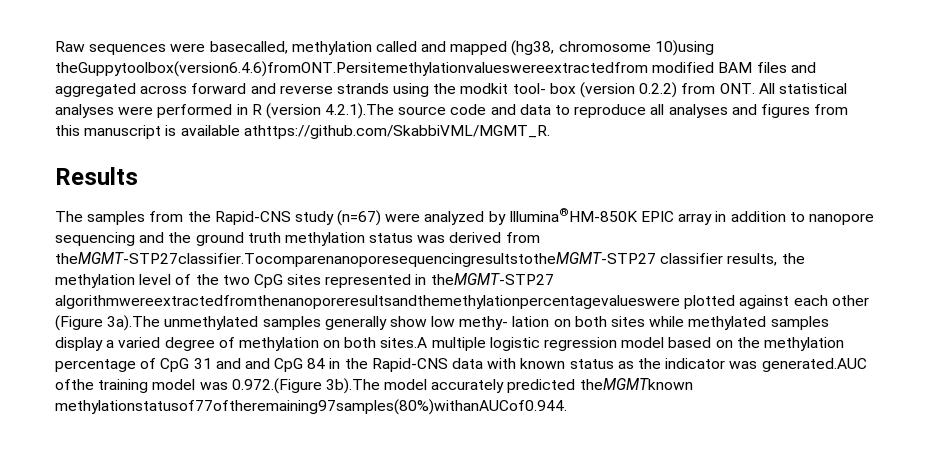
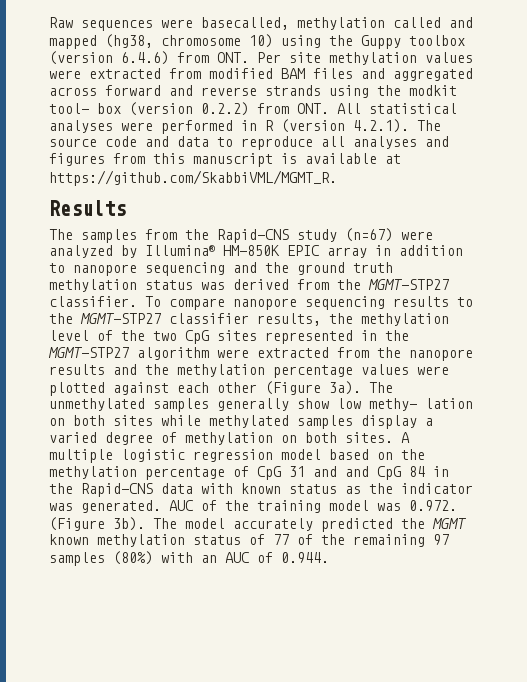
[654,40,714,56] [55,61,648,77] 10)using theGuppytoolbox(version6.4.6)fromONT.Persitemethylationvalueswereextractedfrom -> [249,34,465,49] [49,51,473,65] [49,68,201,79] 10) using the Guppy toolbox (version 6.4.6) from ONT. Per site methylation values were extracted from
[325,103,395,119] 4.2.1).The -> [353,119,441,133] 4.2.1). The
[243,125,550,139] athttps://github.com/SkabbiVML/MGMT_R. -> [385,154,401,164] [49,170,337,186] at https://github.com/SkabbiVML/MGMT_R.
[508,208,638,222] Illumina®HM-850K -> [145,245,280,256] Illumina® HM-850K
[55,252,656,267] theMGMT-STP27classifier.TocomparenanoporesequencingresultstotheMGMT-STP27 -> [337,279,449,290] [49,296,473,310] [49,313,161,324] the MGMT-STP27 classifier. To compare nanopore sequencing results to the MGMT-STP27
[430,273,554,285] [55,295,680,309] theMGMT-STP27 algorithmwereextractedfromthenanoporeresultsandthemethylationpercentagevalueswere -> [385,330,409,341] [48,347,473,361] [49,364,449,378] the MGMT-STP27 algorithm were extracted from the nanopore results and the methylation percentage values were
[107,315,161,331] 3a).The -> [329,381,393,395] 3a). The
[380,337,428,348] sites.A -> [345,432,410,443] sites. A
[761,358,867,372] [55,378,693,394] [55,399,567,415] generated.AUC ofthe training model was 0.972.(Figure 3b).The model accurately predicted theMGMTknown methylationstatusof77oftheremaining97samples(80%)withanAUCof0.944. -> [81,500,457,513] [49,517,467,532] [49,534,449,547] [49,551,329,566] generated. AUC of the training model was 0.972. (Figure 3b). The model accurately predicted the MGMT known methylation status of 77 of the remaining 97 samples (80%) with an AUC of 0.944.

